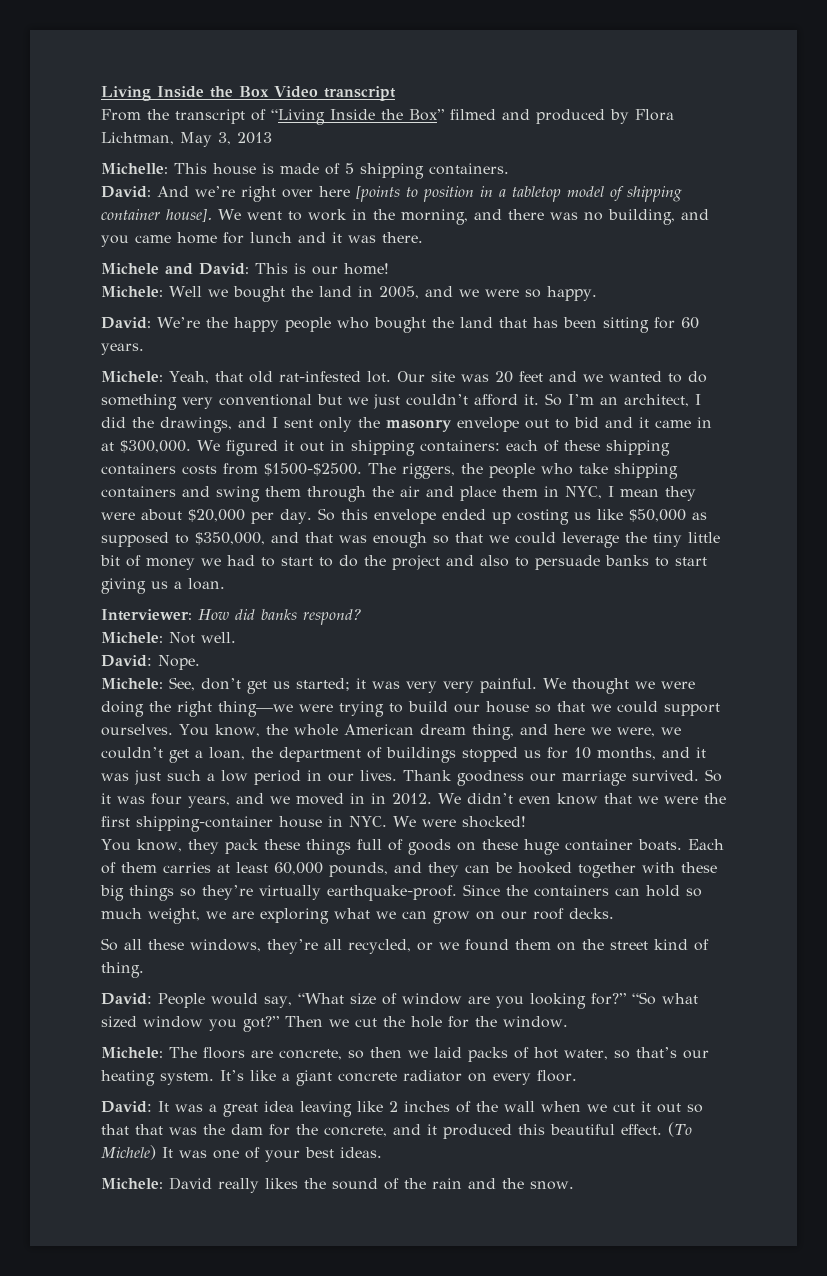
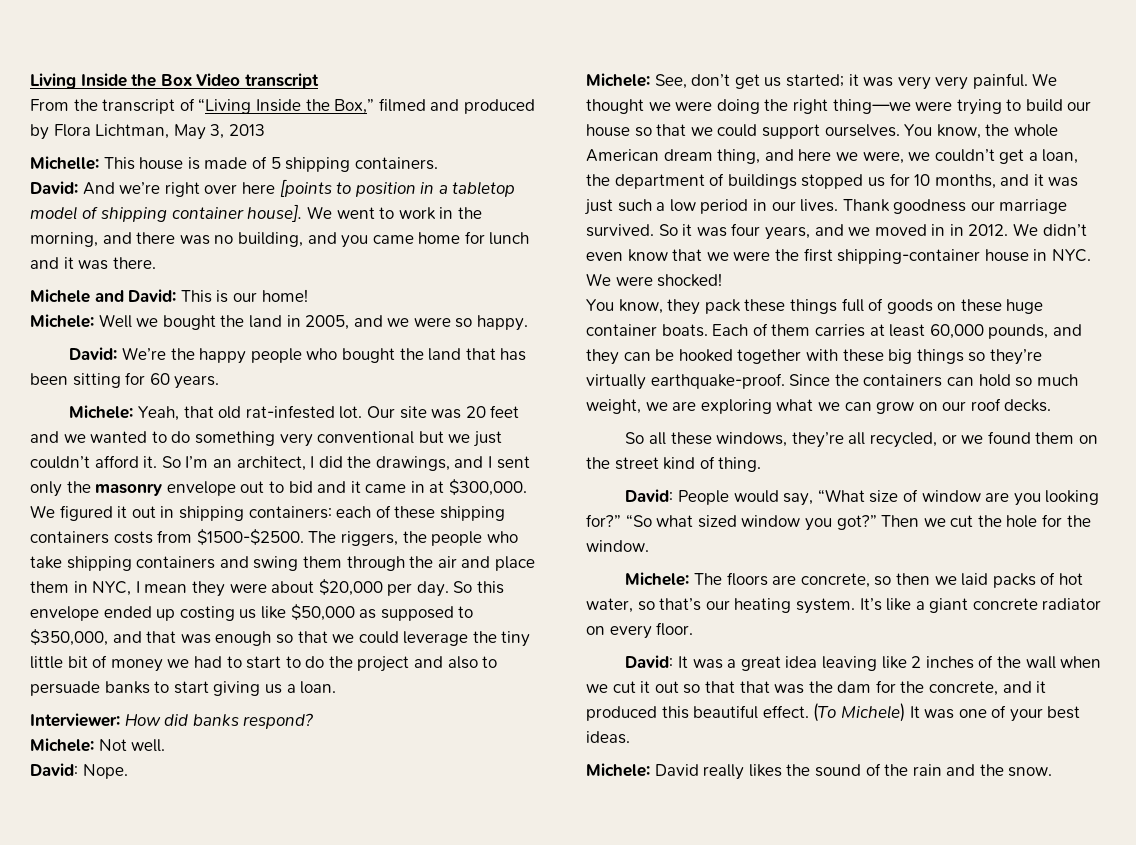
[409,109,444,121] Box” -> [334,99,375,114] Box,”

